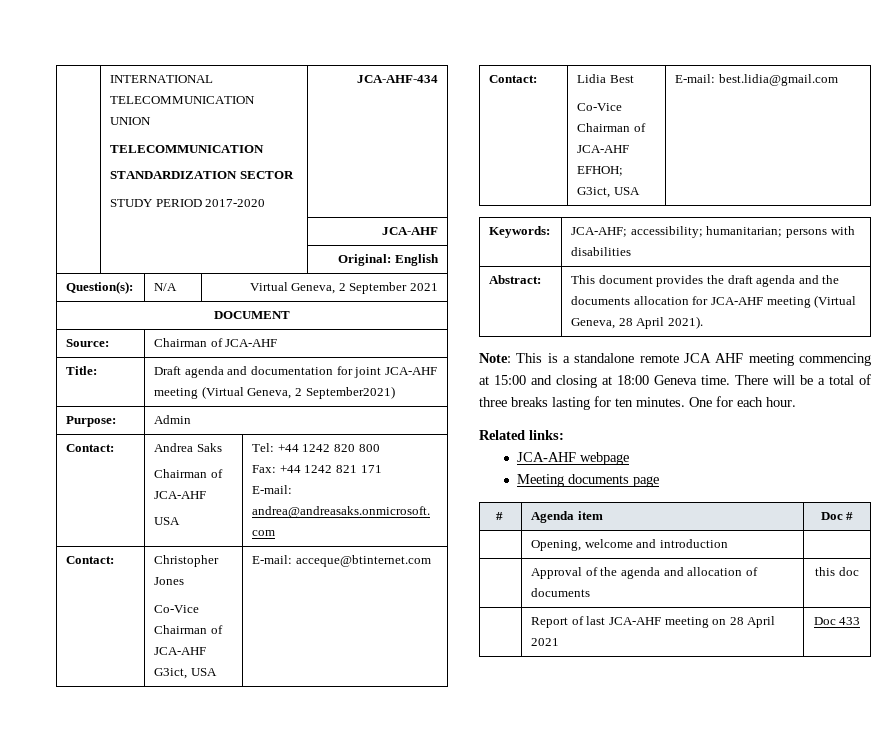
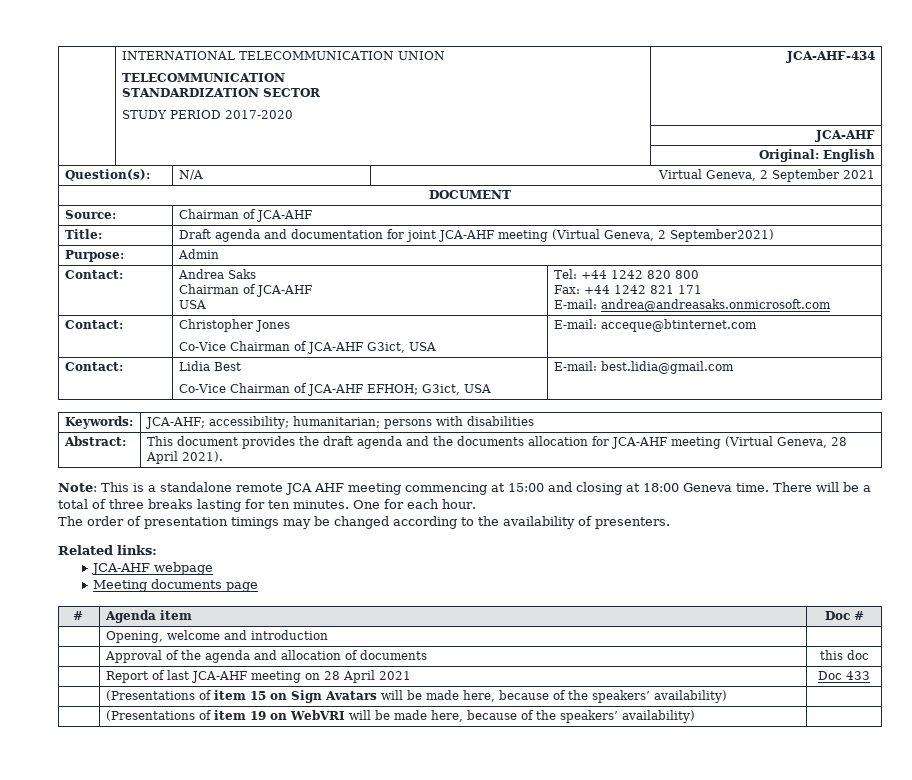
(796, 402) none -> [58,516,670,529] // The order of presentation timings may be changed according to the availability of presenters.
(861, 621) none -> [105,690,727,703] [105,710,695,723] // | (Presentations of item 15 on Sign Avatars will be made here, because of the speakers’ availability) | // | (Presentations of item 19 on WebVRI will be made here, because of the speakers’ availability) |

